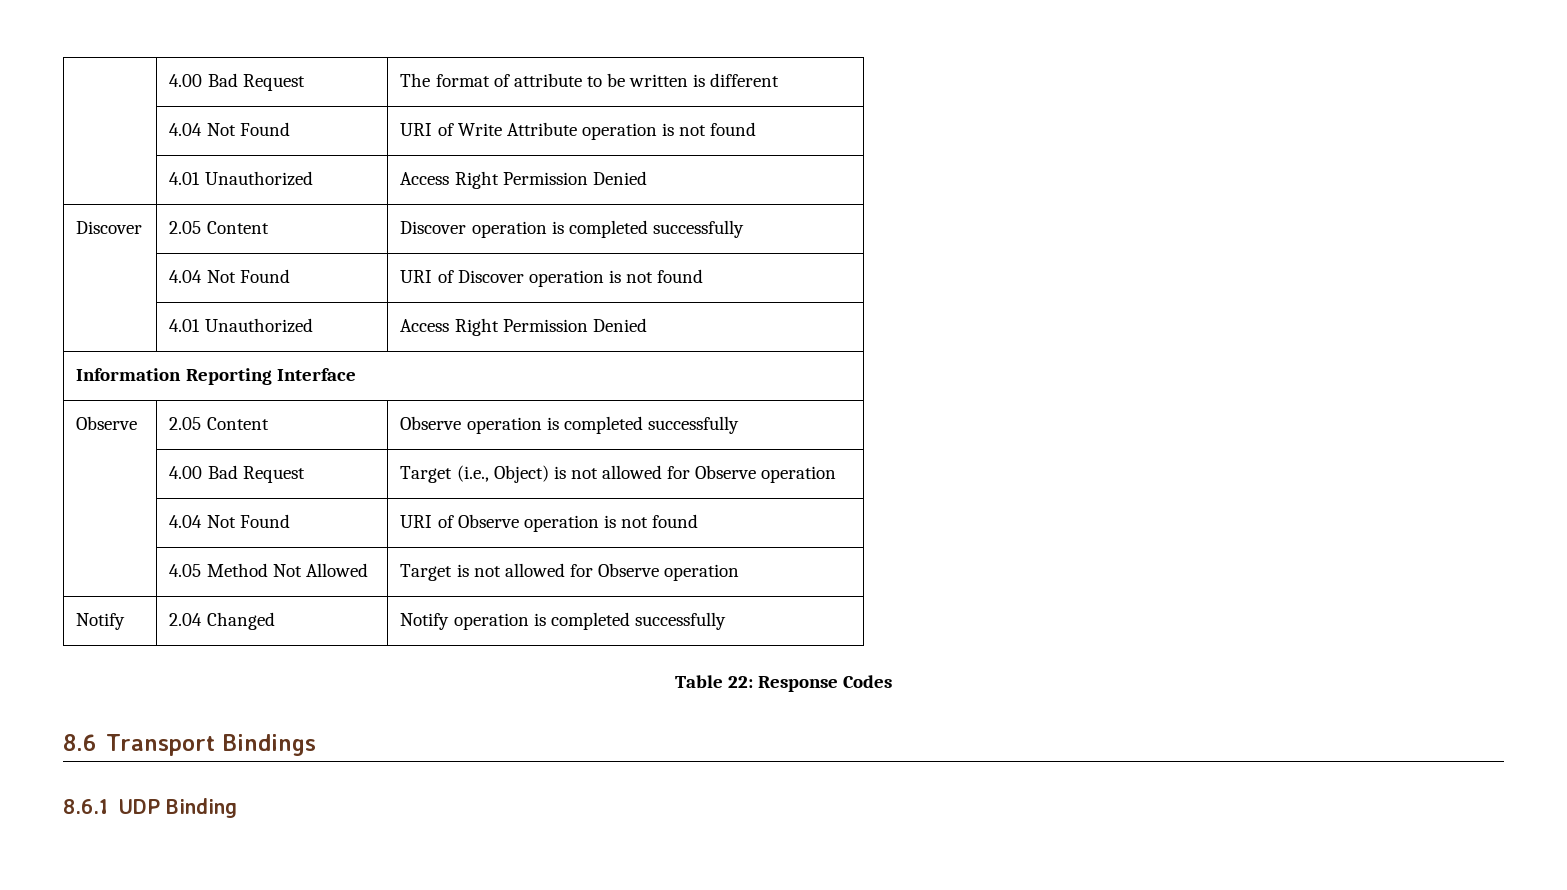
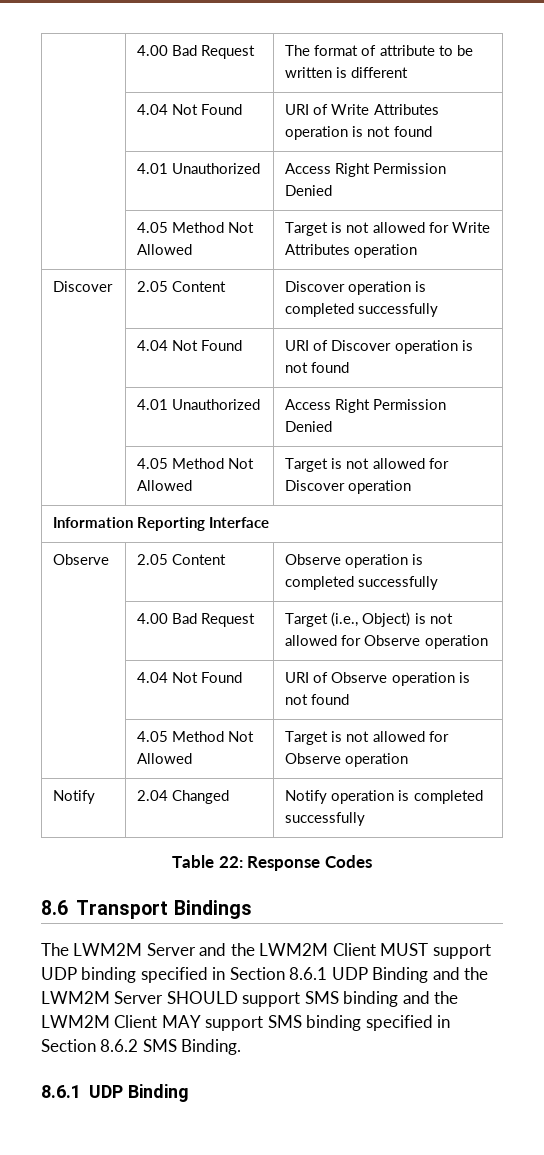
[506,122,577,136] Attribute -> [373,104,439,115] Attributes
(647, 178) none -> [137,222,255,233] [137,244,193,255] [285,222,490,236] [285,244,418,258] // | 4.05 Method Not Allowed | Target is not allowed for Write Attributes operation
(647, 325) none -> [137,458,255,469] [137,480,193,491] [285,458,449,472] [285,480,412,494] // | 4.05 Method Not Allowed | Target is not allowed for Discover operation
(317, 745) none -> [41,943,491,959] [41,967,489,983] [41,991,459,1007] [41,1015,451,1031] [41,1039,242,1055] // The LWM2M Server and the LWM2M Client MUST support UDP binding specified in Section 8.6.1 UDP Binding and the LWM2M Server SHOULD support SMS binding and the LWM2M Client MAY support SMS binding specified in Section 8.6.2 SMS Binding.

